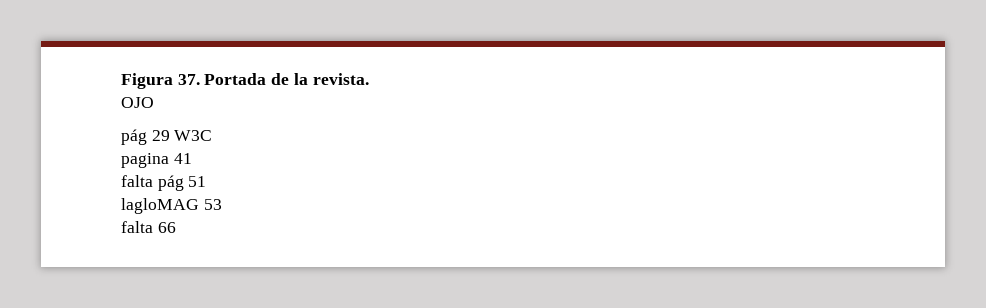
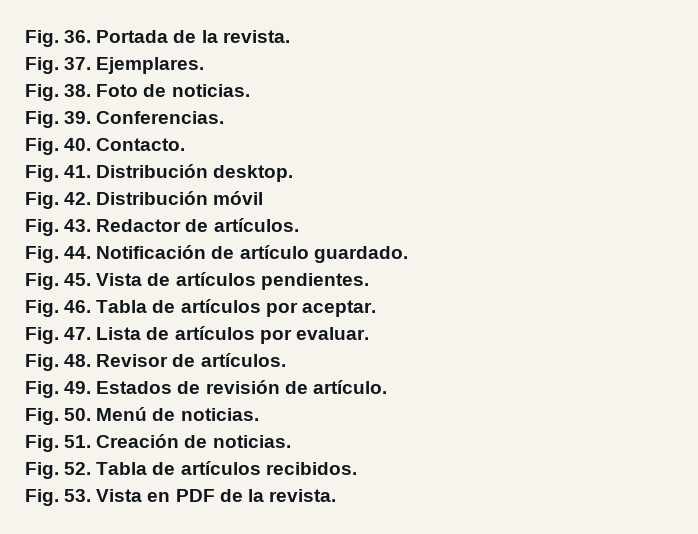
[121,73,200,89] Figura 37. -> [25,30,92,47] Fig. 36.
[121,97,154,108] [121,129,213,145] [121,153,192,168] [121,175,207,191] [121,198,222,214] [121,221,176,233] OJO // pág 29 W3C // pagina 41 // falta pág 51 // lagloMAG 53 // falta 66 -> [25,57,205,74] [25,84,250,101] [25,111,225,128] [25,138,186,155] [25,164,294,182] [25,191,264,209] [25,218,299,236] [25,245,408,263] [25,272,369,290] [25,299,376,317] [25,326,369,344] [25,353,286,371] [25,380,387,398] [25,407,259,425] [25,434,291,452] [25,461,357,479] [25,489,336,506] Fig. 37. Ejemplares. // Fig. 38. Foto de noticias. // Fig. 39. Conferencias. // Fig. 40. Contacto. // Fig. 41. Distribución desktop. // Fig. 42. Distribución móvil // Fig. 43. Redactor de artículos. // Fig. 44. Notificación de artículo guardado. // Fig. 45. Vista de artículos pendientes. // Fig. 46. Tabla de artículos por aceptar. // Fig. 47. Lista de artículos por evaluar. // Fig. 48. Revisor de artículos. // Fig. 49. Estados de revisión de artículo. // Fig. 50. Menú de noticias. // Fig. 51. Creación de noticias. // Fig. 52. Tabla de artículos recibidos. // Fig. 53. Vista en PDF de la revista.

